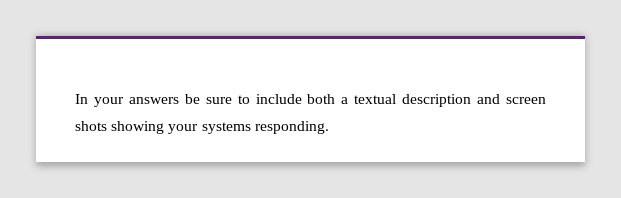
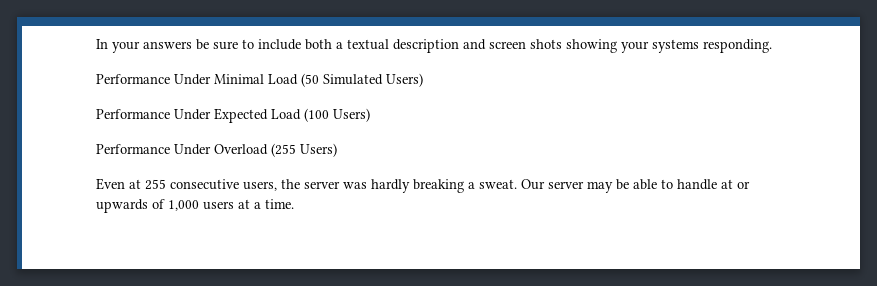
(329, 127) none -> [96,73,423,87] [96,108,370,123] [96,143,337,157] [96,178,750,193] [96,199,294,213] // Performance Under Minimal Load (50 Simulated Users) // Performance Under Expected Load (100 Users) // Performance Under Overload (255 Users) // Even at 255 consecutive users, the server was hardly breaking a sweat. Our server may be able to handle at or upwards of 1,000 users at a time.

